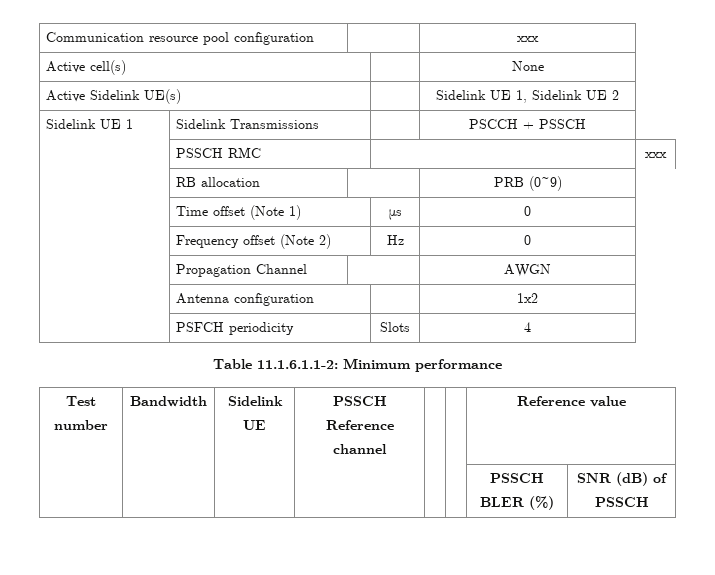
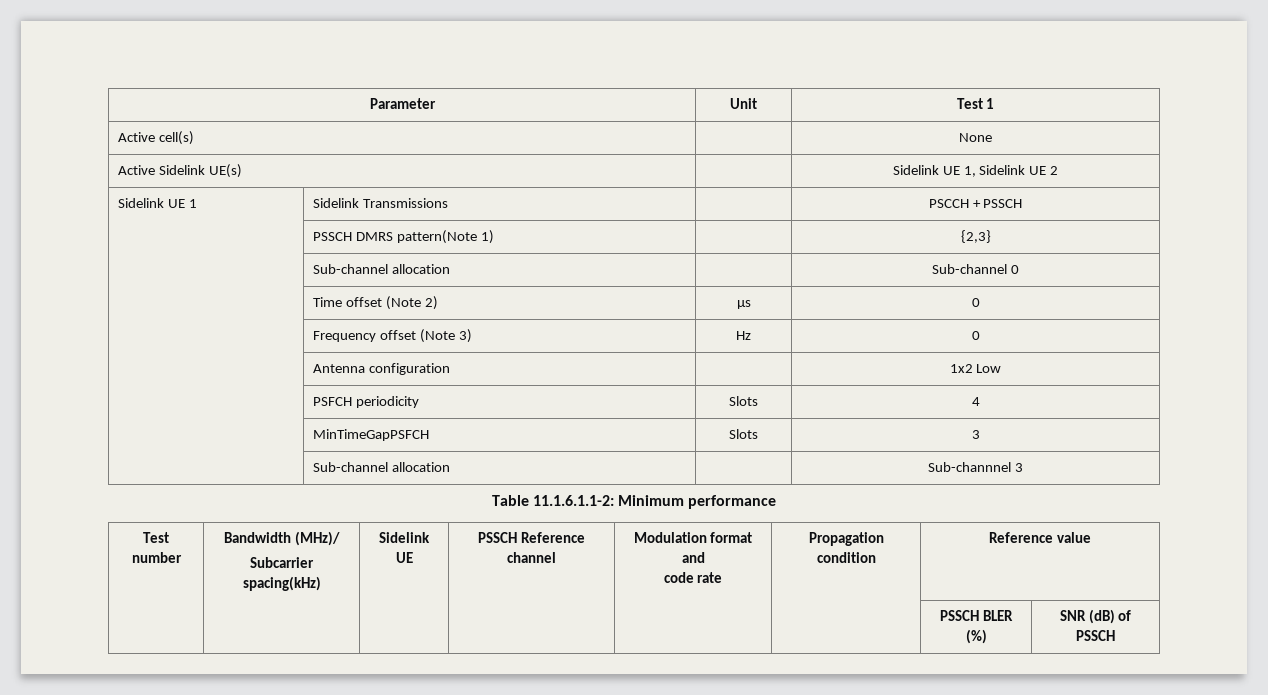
[46,32,315,45] [517,36,539,42] Communication resource pool configuration | | xxx -> [369,98,436,109] [730,98,757,109] [956,98,995,109] Parameter | Unit | Test 1
[228,147,262,158] [645,152,667,158] [176,177,261,187] [493,176,562,191] RMC | | xxx // | RB allocation | | PRB (0~9) -> [356,230,494,244] [960,230,991,243] [313,264,451,274] [932,264,1019,274] DMRS pattern(Note 1) | | {2,3} // | Sub-channel allocation | | Sub-channel 0
[289,205,302,220] 1) -> [424,296,438,310] 2)
[319,234,332,249] 2) -> [458,329,472,343] 3)
[176,264,308,277] [504,264,551,277] // | Propagation Channel | | AWGN -> (980, 335) none
(538, 298) none -> [976,364,1002,373] Low
(531, 327) none -> [313,429,430,441] [729,429,758,439] [971,430,980,439] [313,462,451,472] [928,462,1023,472] // | MinTimeGapPSFCH | Slots | 3 // | Sub-channel allocation | | Sub-channnel 3
(207, 401) none -> [294,531,340,546] [250,557,314,568] [242,576,321,591] (MHz)/ // Subcarrier spacing(kHz)
(387, 449) | -> [633,532,753,543] [681,552,705,563] [663,572,723,583] [808,532,884,546] [816,552,876,563] Modulation format and // code rate | Propagation condition

